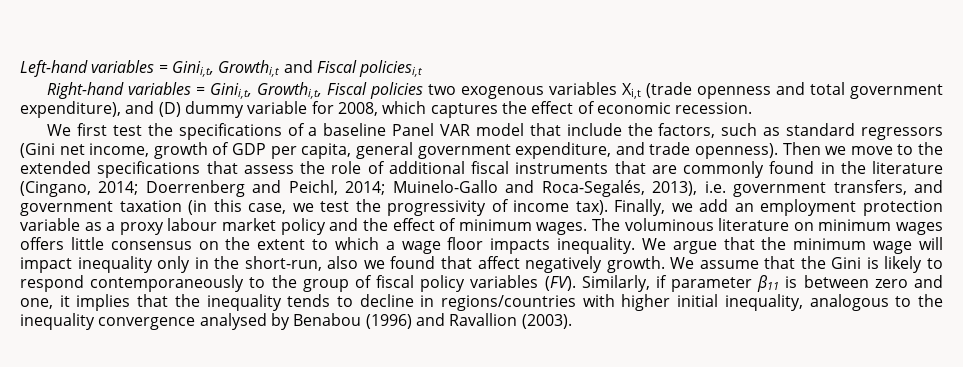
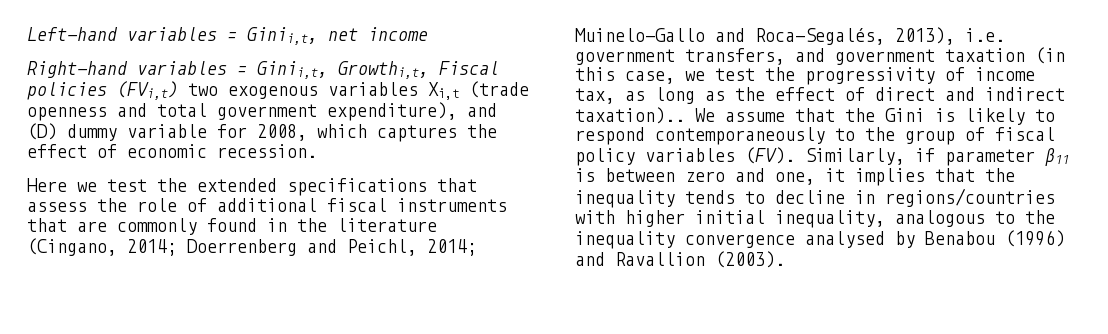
[218,60,423,77] Growthi,t and Fiscal policiesi,t -> [328,27,428,41] net income
(424, 90) none -> [117,81,178,100] (FVi,t)
[47,123,943,140] [20,142,914,159] We first test the specifications of a baseline Panel VAR model that include the factors, such as standard regressors (Gini net income, growth of GDP per capita, general government expenditure, and trade openness). Then we move to -> [27,178,147,192] Here we test
[575,199,943,216] [20,218,943,235] [20,237,944,254] [20,256,665,273] tax). Finally, we add an employment protection variable as a proxy labour market policy and the effect of minimum wages. The voluminous literature on minimum wages offers little consensus on the extent to which a wage floor impacts inequality. We argue that the minimum wage will impact inequality only in the short-run, also we found that affect negatively growth. -> [575,87,1065,104] [575,107,685,124] tax, as long as the effect of direct and indirect taxation)..

